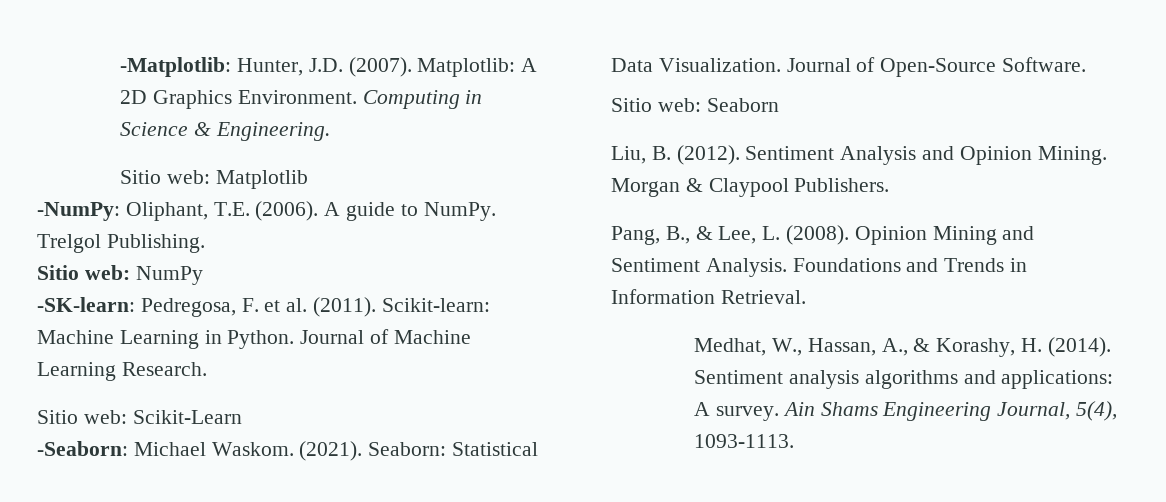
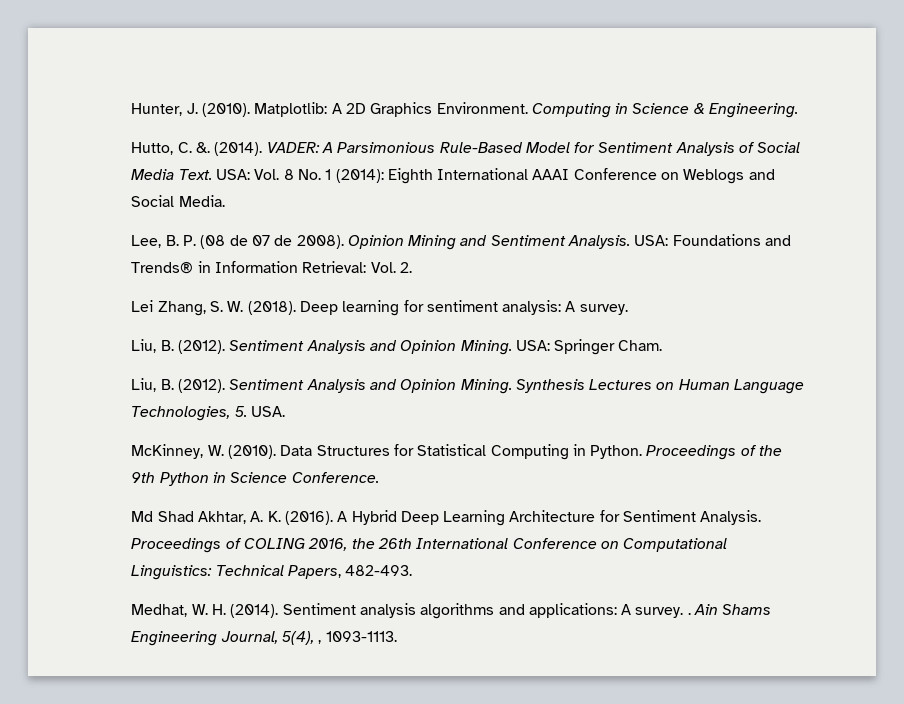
[120,57,412,77] -Matplotlib: Hunter, J.D. (2007). -> [131,103,250,117] Hunter, J. (2010).
[120,170,308,189] [37,201,496,221] [37,234,205,253] [37,265,203,285] [37,297,490,317] [37,329,471,349] [37,362,207,381] [37,410,242,424] [37,441,539,461] [611,57,1087,77] [611,98,779,112] [611,145,1107,165] [611,178,890,197] [611,225,1035,245] [611,258,1028,277] [611,289,806,304] [694,338,1016,357] Sitio web: Matplotlib // -NumPy: Oliphant, T.E. (2006). A guide to NumPy. Trelgol Publishing. // Sitio web: NumPy // -SK-learn: Pedregosa, F. et al. (2011). Scikit-learn: Machine Learning in Python. Journal of Machine Learning Research. // Sitio web: Scikit-Learn // -Seaborn: Michael Waskom. (2021). Seaborn: Statistical Data Visualization. Journal of Open-Source Software. // Sitio web: Seaborn // Liu, B. (2012). Sentiment Analysis and Opinion Mining. Morgan & Claypool Publishers. // Pang, B., & Lee, L. (2008). Opinion Mining and Sentiment Analysis. Foundations and Trends in Information Retrieval. // Medhat, W., Hassan, A., & Korashy, -> [131,142,801,156] [131,168,775,184] [131,195,225,207] [131,234,792,250] [131,261,412,274] [131,300,628,316] [131,339,663,355] [131,378,805,394] [131,406,285,421] [131,444,783,460] [131,472,379,486] [131,510,762,526] [131,538,728,553] [131,565,413,580] [131,604,208,617] Hutto, C. &. (2014). VADER: A Parsimonious Rule-Based Model for Sentiment Analysis of Social Media Text. USA: Vol. 8 No. 1 (2014): Eighth International AAAI Conference on Weblogs and Social Media. // Lee, B. P. (08 de 07 de 2008). Opinion Mining and Sentiment Analysis. USA: Foundations and Trends® in Information Retrieval: Vol. 2. // Lei Zhang, S. W. (2018). Deep learning for sentiment analysis: A survey. // Liu, B. (2012). Sentiment Analysis and Opinion Mining. USA: Springer Cham. // Liu, B. (2012). Sentiment Analysis and Opinion Mining. Synthesis Lectures on Human Language Technologies, 5. USA. // McKinney, W. (2010). Data Structures for Statistical Computing in Python. Proceedings of the 9th Python in Science Conference. // Md Shad Akhtar, A. K. (2016). A Hybrid Deep Learning Architecture for Sentiment Analysis. Proceedings of COLING 2016, the 26th International Conference on Computational Linguistics: Technical Papers, 482-493. // Medhat, W.
(779, 413) none -> [687,612,691,615] .
(1117, 411) none -> [318,640,322,644] ,

